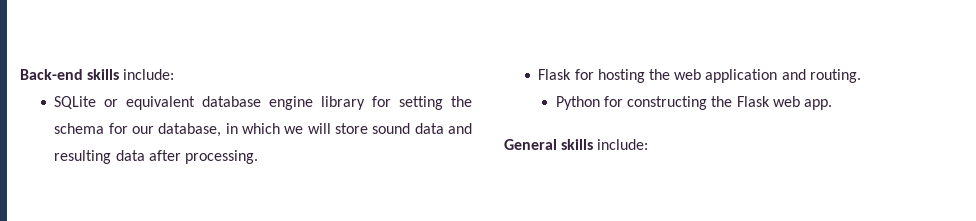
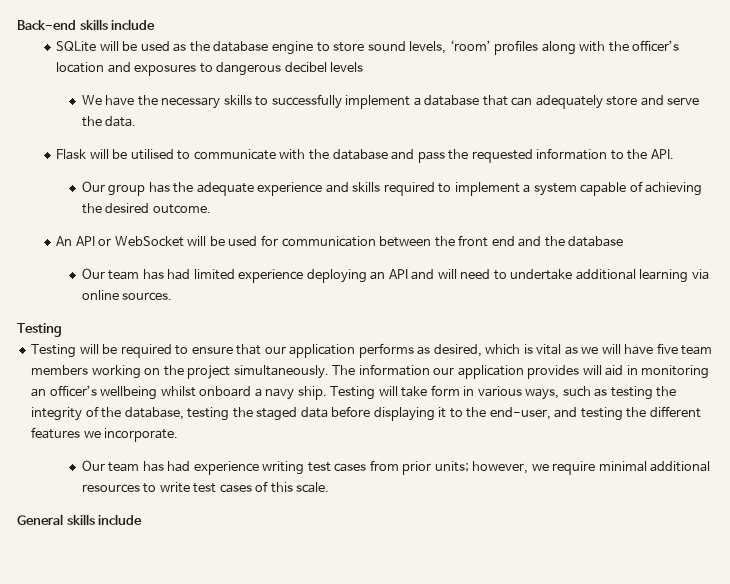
[123,69,175,80] include: -> [111,19,156,30] include
[104,96,472,110] [54,123,473,137] [54,150,259,164] [538,69,861,83] [555,96,832,110] or equivalent database engine library for setting the schema for our database, in which we will store sound data and resulting data after processing. // Flask for hosting the web application and routing. // Python for constructing the Flask web app. -> [99,40,680,55] [56,62,364,76] [81,94,700,109] [81,116,137,127] [56,148,674,163] [81,181,703,196] [81,203,211,214] [56,235,624,247] [81,268,709,283] [81,290,173,301] [17,323,62,337] [31,343,713,358] [31,364,710,379] [31,385,677,400] [31,406,701,421] [31,427,179,442] [81,460,711,475] [81,481,330,493] will be used as the database engine to store sound levels, ‘room’ profiles along with the officer’s location and exposures to dangerous decibel levels // We have the necessary skills to successfully implement a database that can adequately store and serve the data. // Flask will be utilised to communicate with the database and pass the requested information to the API. // Our group has the adequate experience and skills required to implement a system capable of achieving the desired outcome. // An API or WebSocket will be used for communication between the front end and the database // Our team has had limited experience deploying an API and will need to undertake additional learning via online sources. // Testing // Testing will be required to ensure that our application performs as desired, which is vital as we will have five team members working on the project simultaneously. The information our application provides will aid in monitoring an officer’s wellbeing whilst onboard a navy ship. Testing will take form in various ways, such as testing the integrity of the database, testing the staged data before displaying it to the end-user, and testing the different features we incorporate. // Our team has had experience writing test cases from prior units; however, we require minimal additional resources to write test cases of this scale.
[597,139,649,150] include: -> [98,514,143,525] include

